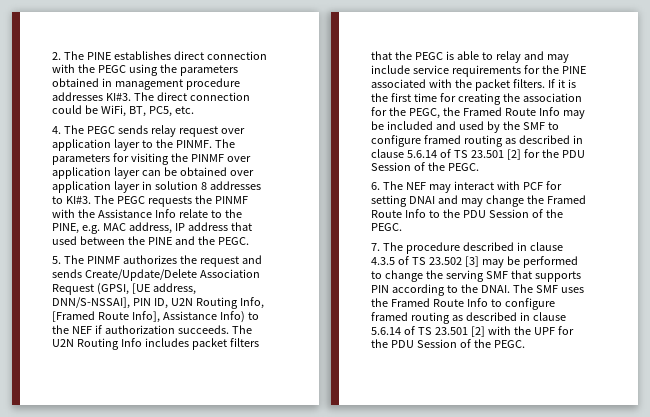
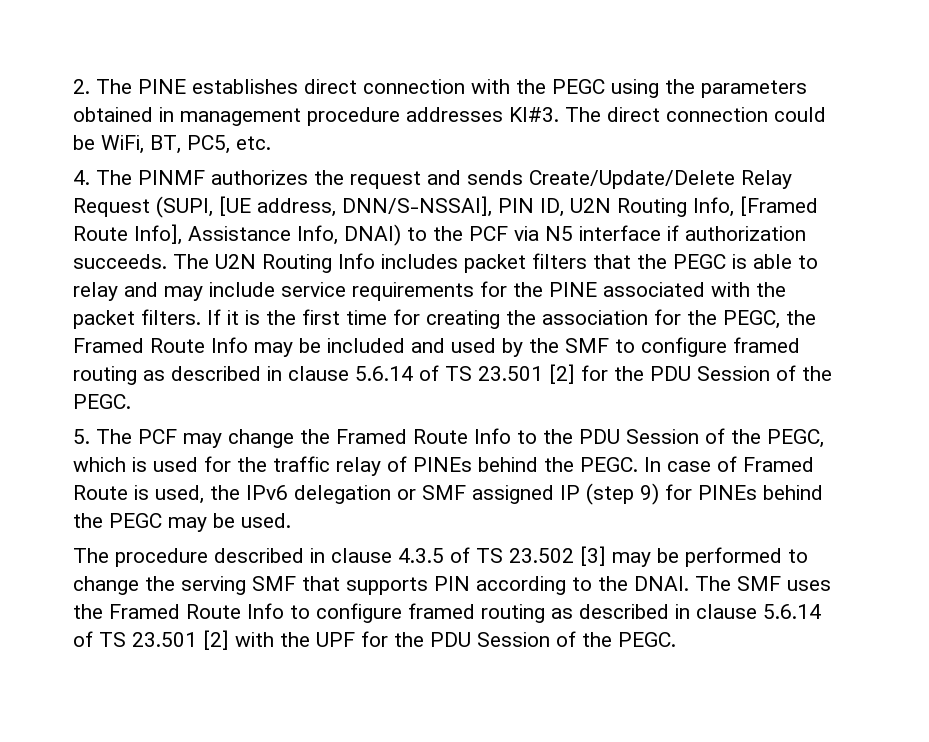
[87,125,246,137] [52,139,236,151] [52,153,252,165] [52,167,255,179] [52,181,262,193] [52,195,249,207] [52,209,243,218] [52,222,253,234] [52,236,250,245] [52,255,85,264] PEGC sends relay request over application layer to the PINMF. The parameters for visiting the PINMF over application layer can be obtained over application layer in solution 8 addresses to KI#3. The PEGC requests the PINMF with the Assistance Info relate to the PINE, e.g. MAC address, IP address that used between the PINE and the PEGC. // 5. The -> (132, 177) none
[200,269,261,278] [52,283,130,295] Association Request (GPSI, -> [740,170,792,189] [72,196,213,218] Relay Request (SUPI,
[220,311,260,323] [52,325,93,334] Info) to the NEF -> [296,224,661,246] Info, DNAI) to the PCF via N5 interface
[371,181,563,193] [371,195,459,207] 6. The NEF may interact with PCF for setting DNAI and -> [72,429,177,444] 5. The PCF
[371,223,403,231] [371,243,381,251] PEGC. // 7. -> [766,429,824,448] [72,456,814,476] [72,483,823,505] [72,513,291,532] PEGC, which is used for the traffic relay of PINEs behind the PEGC. In case of Framed Route is used, the IPv6 delegation or SMF assigned IP (step 9) for PINEs behind the PEGC may be used. //

